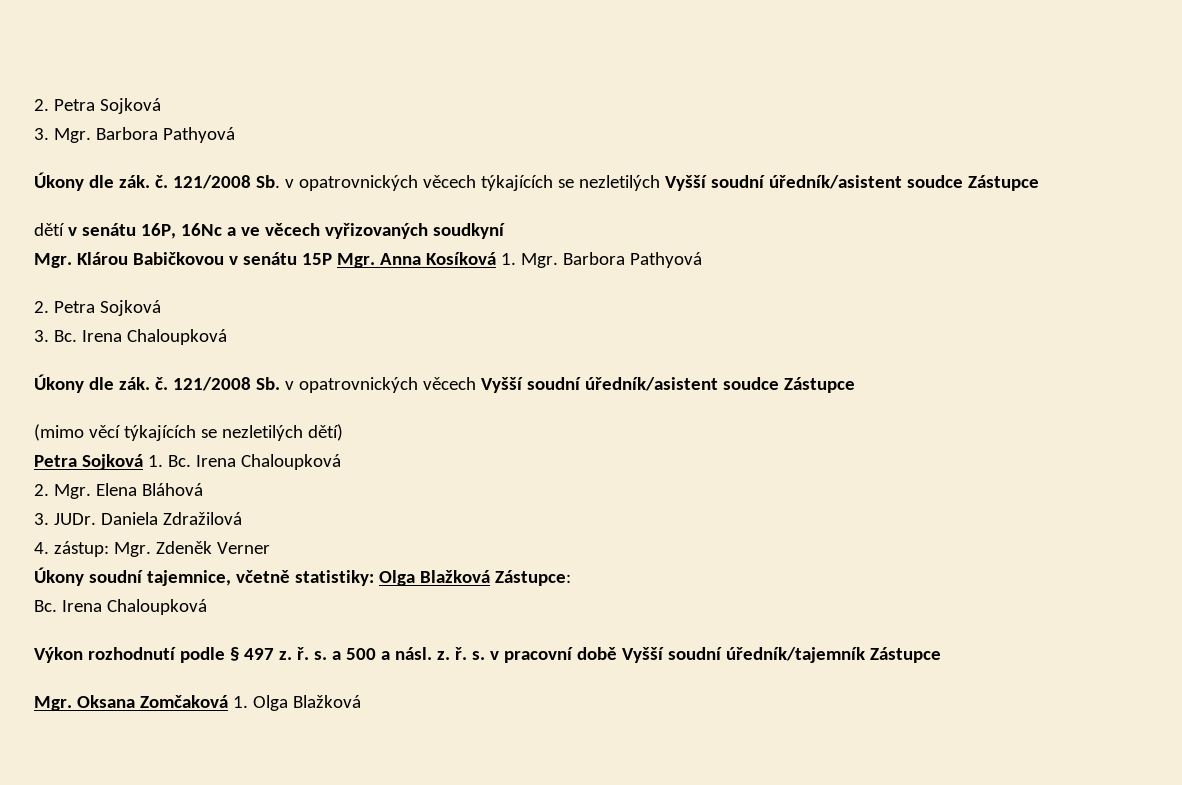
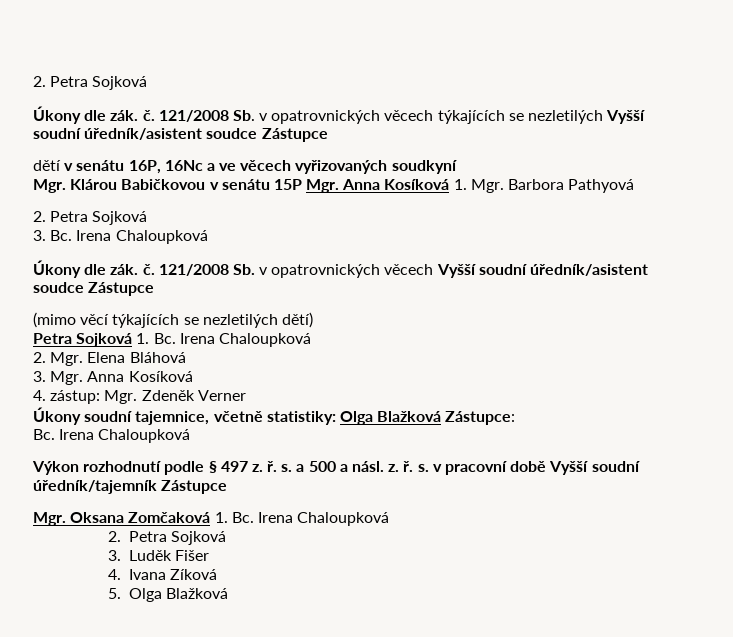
[34,98,161,114] [34,127,235,143] 2. Petra Sojková // 3. Mgr. Barbora Pathyová -> [33,76,148,90] 2. Petra Sojková
[53,512,242,525] JUDr. Daniela Zdražilová -> [50,371,193,385] Mgr. Anna Kosíková
(248, 702) none -> [231,512,390,526] [107,531,226,545] [107,550,209,561] [107,569,217,580] [107,588,121,599] Bc. Irena Chaloupková // 2. Petra Sojková // 3. Luděk Fišer // 4. Ivana Zíková // 5.

